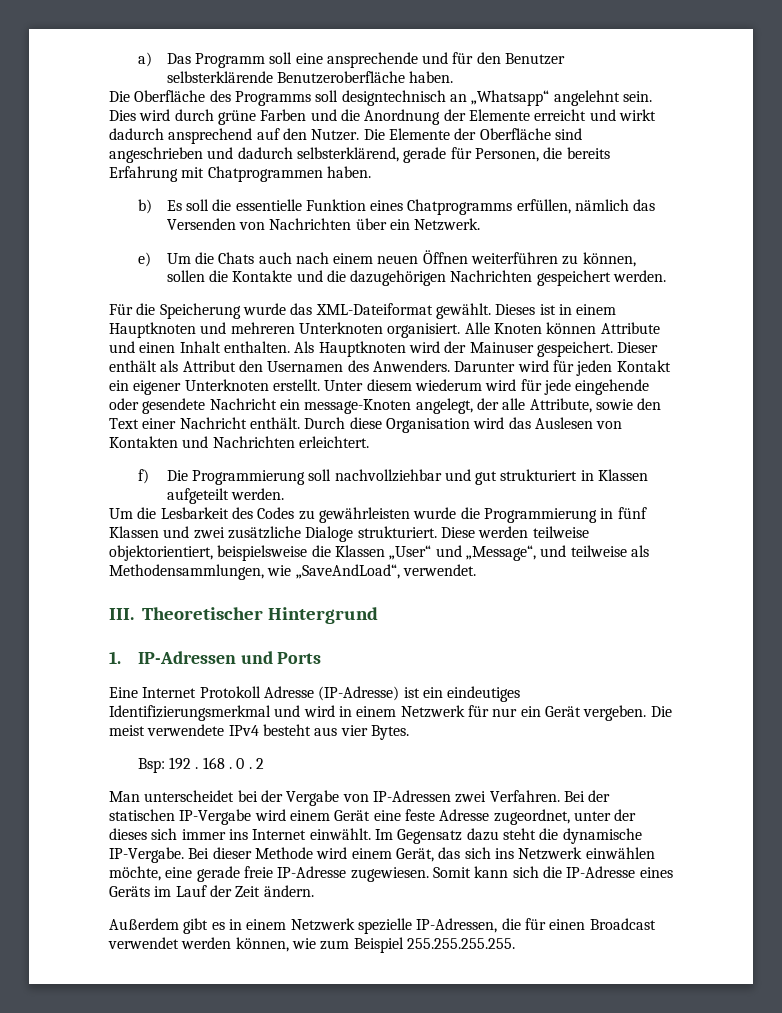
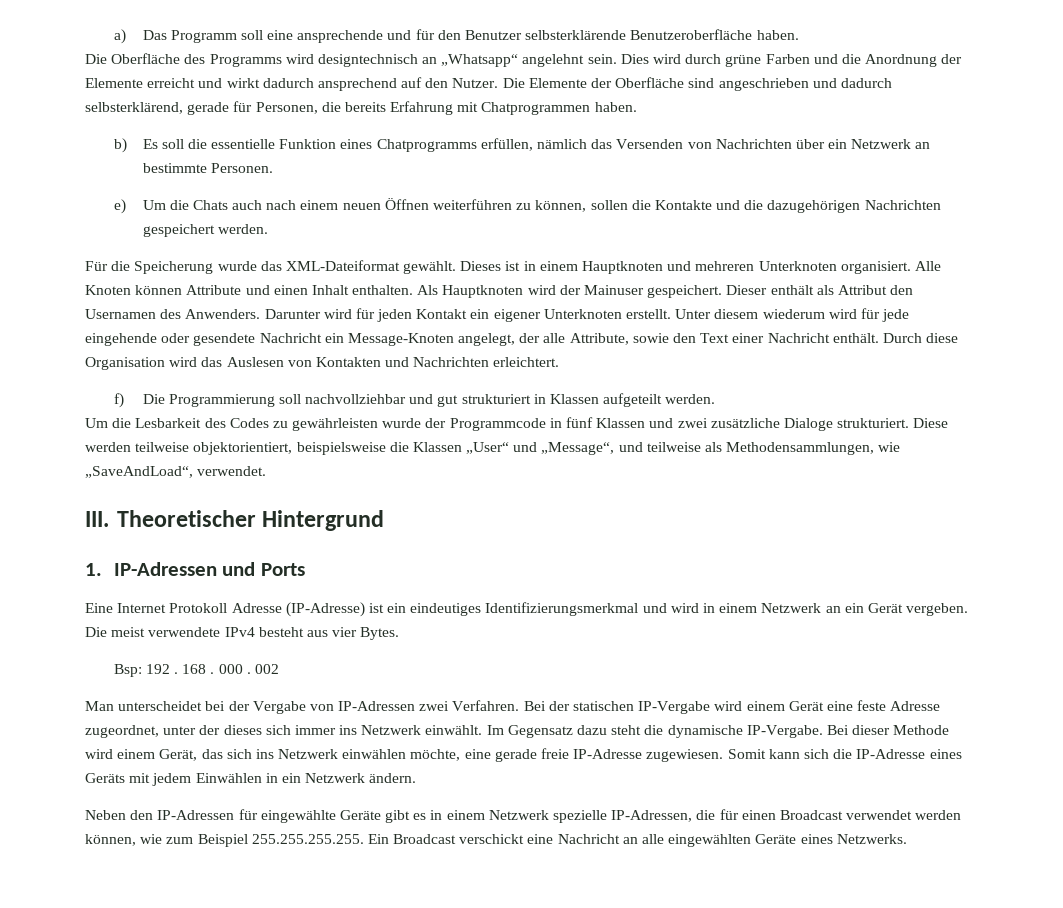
[315,90,339,102] soll -> [285,54,314,64] wird
[414,218,481,231] Netzwerk. -> [851,139,931,149] [142,163,273,173] Netzwerk an bestimmte Personen.
[304,399,412,414] message-Knoten -> [347,333,454,346] Message-Knoten
[460,507,597,523] die Programmierung -> [425,418,546,431] der Programmcode
[467,705,518,717] für nur -> [825,606,841,613] an
[236,758,265,769] 0 . 2 -> [218,664,280,674] 000 . 002
[252,829,307,840] Internet -> [361,725,422,735] Netzwerk
[154,885,314,897] [109,918,179,930] im Lauf der Zeit ändern. // Außerdem -> [129,773,417,786] [85,809,381,823] mit jedem Einwählen in ein Netzwerk ändern. // Neben den IP-Adressen für eingewählte Geräte
(515, 943) none -> [367,834,907,847] Ein Broadcast verschickt eine Nachricht an alle eingewählten Geräte eines Netzwerks.

